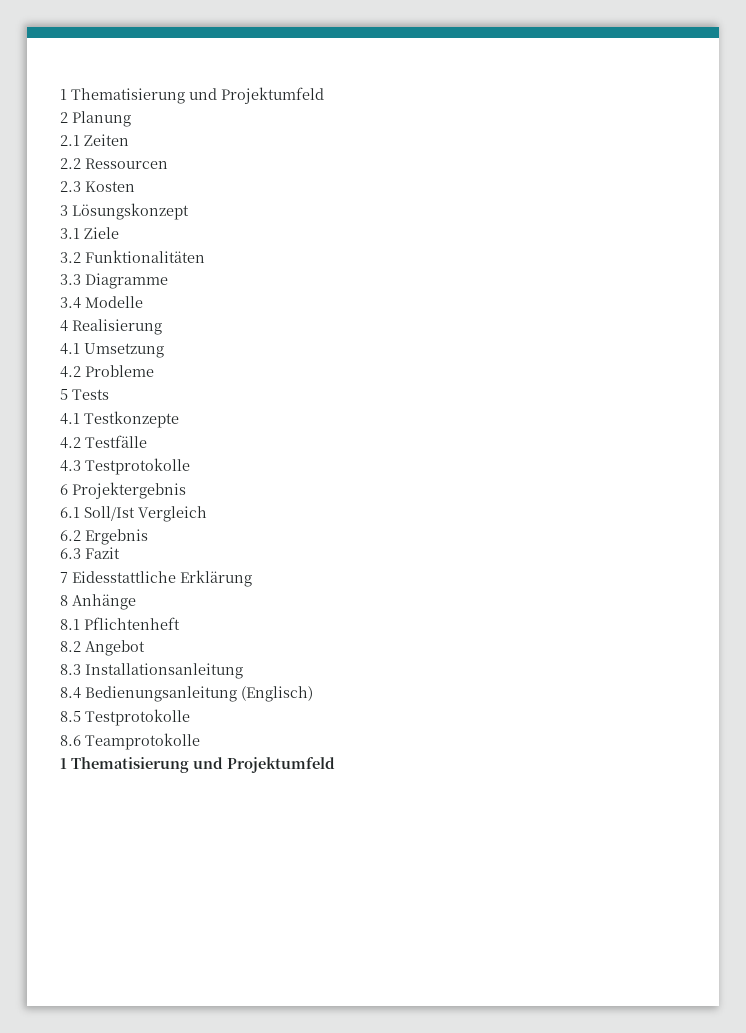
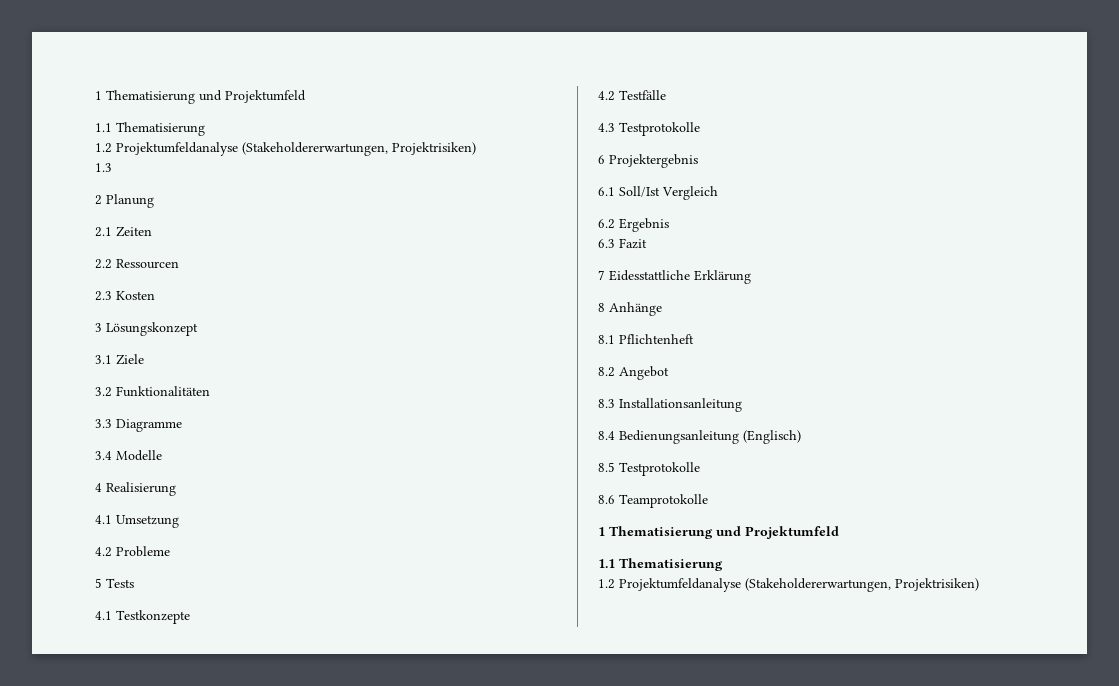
[60,87,324,104] 1 Thematisierung und Projektumfeld -> [95,90,306,104] [95,122,205,136] [95,142,476,156] [95,163,112,172] 1 Thematisierung und Projektumfeld // 1.1 Thematisierung // 1.2 Projektumfeldanalyse (Stakeholdererwartungen, Projektrisiken) // 1.3
(335, 765) none -> [598,558,723,571] [598,578,979,592] // 1.1 Thematisierung // 1.2 Projektumfeldanalyse (Stakeholdererwartungen, Projektrisiken)

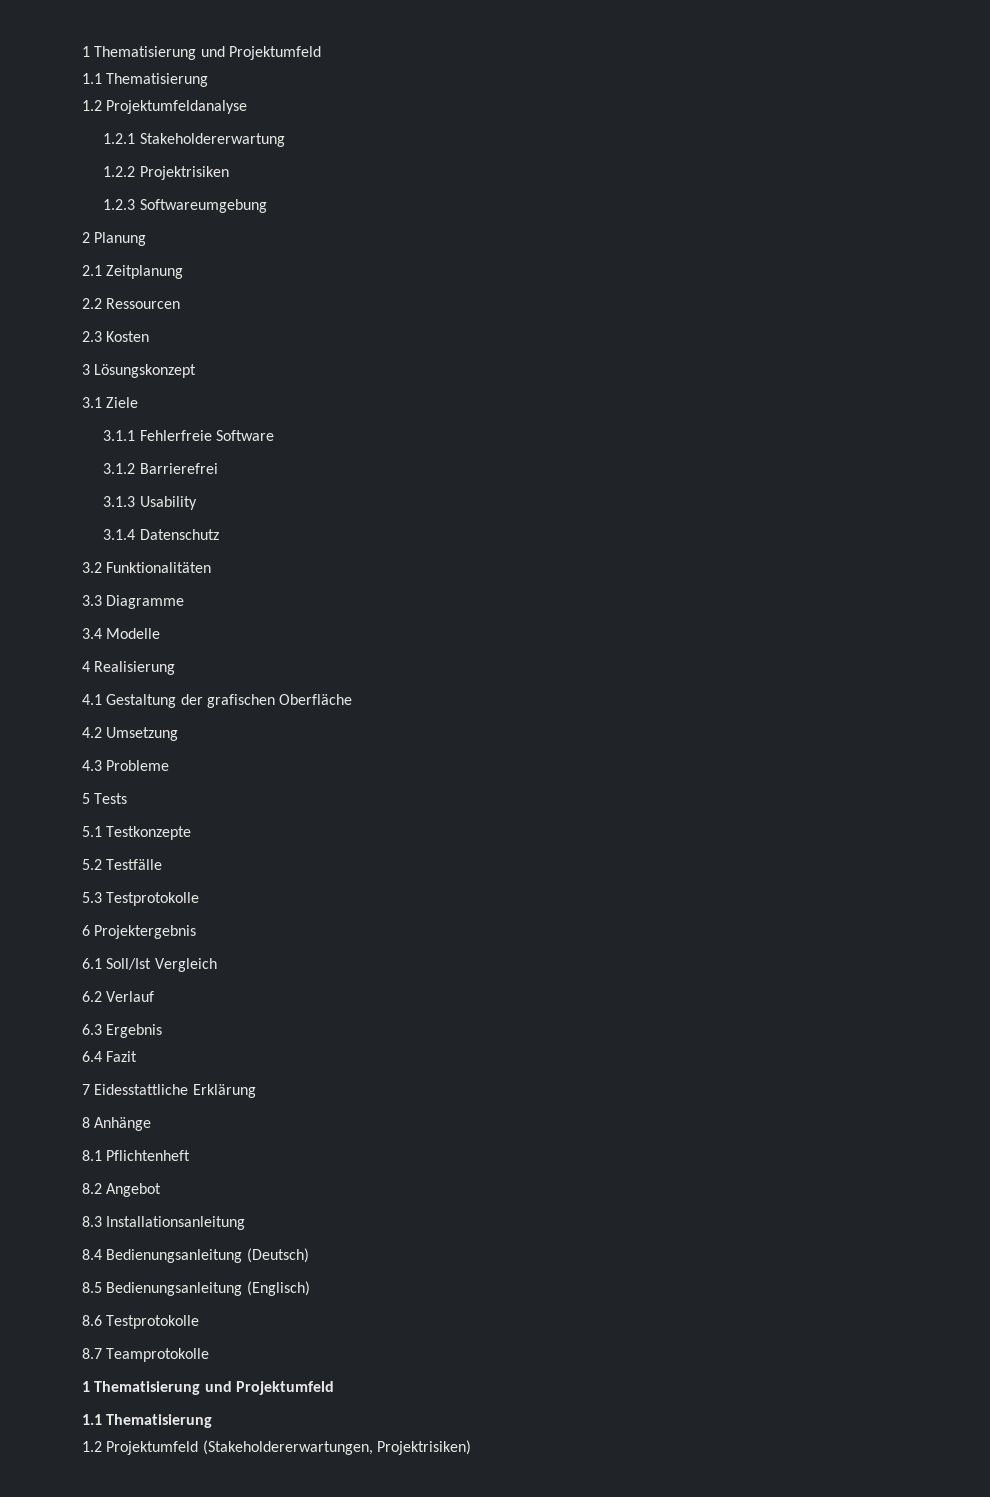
[95,90,306,104] [95,122,205,136] [95,142,476,156] [95,163,112,172] 1 Thematisierung und Projektumfeld // 1.1 Thematisierung // 1.2 Projektumfeldanalyse (Stakeholdererwartungen, Projektrisiken) // 1.3 -> [82,46,321,60] [82,73,209,87] [82,100,248,114] [103,133,285,147] [103,166,229,180] [103,199,267,213] 1 Thematisierung und Projektumfeld // 1.1 Thematisierung // 1.2 Projektumfeldanalyse // 1.2.1 Stakeholdererwartung // 1.2.2 Projektrisiken // 1.2.3 Softwareumgebung
[116,226,152,237] Zeiten -> [106,265,184,279] Zeitplanung
(144, 359) none -> [103,430,275,441] [103,463,218,474] [103,496,197,510] [103,529,219,540] // 3.1.1 Fehlerfreie Software // 3.1.2 Barrierefrei // 3.1.3 Usability // 3.1.4 Datenschutz
(112, 519) none -> [106,694,353,708] [82,727,102,738] Gestaltung der grafischen Oberfläche // 4.2
[95,547,112,557] 4.2 -> [82,760,102,771] 4.3
[95,611,112,620] 4.1 -> [82,826,102,837] 5.1
[598,91,615,101] 4.2 -> [82,859,102,870] 5.2
[598,123,615,132] 4.3 -> [82,892,102,903] 5.3
(615, 224) none -> [106,991,155,1002] [82,1024,102,1035] Verlauf // 6.3
[598,239,615,248] 6.3 -> [82,1051,102,1062] 6.4
(739, 437) none -> [246,1248,309,1263] [82,1282,243,1296] (Deutsch) // 8.5 Bedienungsanleitung
[598,462,700,476] [598,495,615,504] 8.5 Testprotokolle // 8.6 -> [82,1315,200,1329] [82,1348,102,1359] 8.6 Testprotokolle // 8.7
[619,578,741,592] Projektumfeldanalyse -> [106,1441,199,1455] Projektumfeld

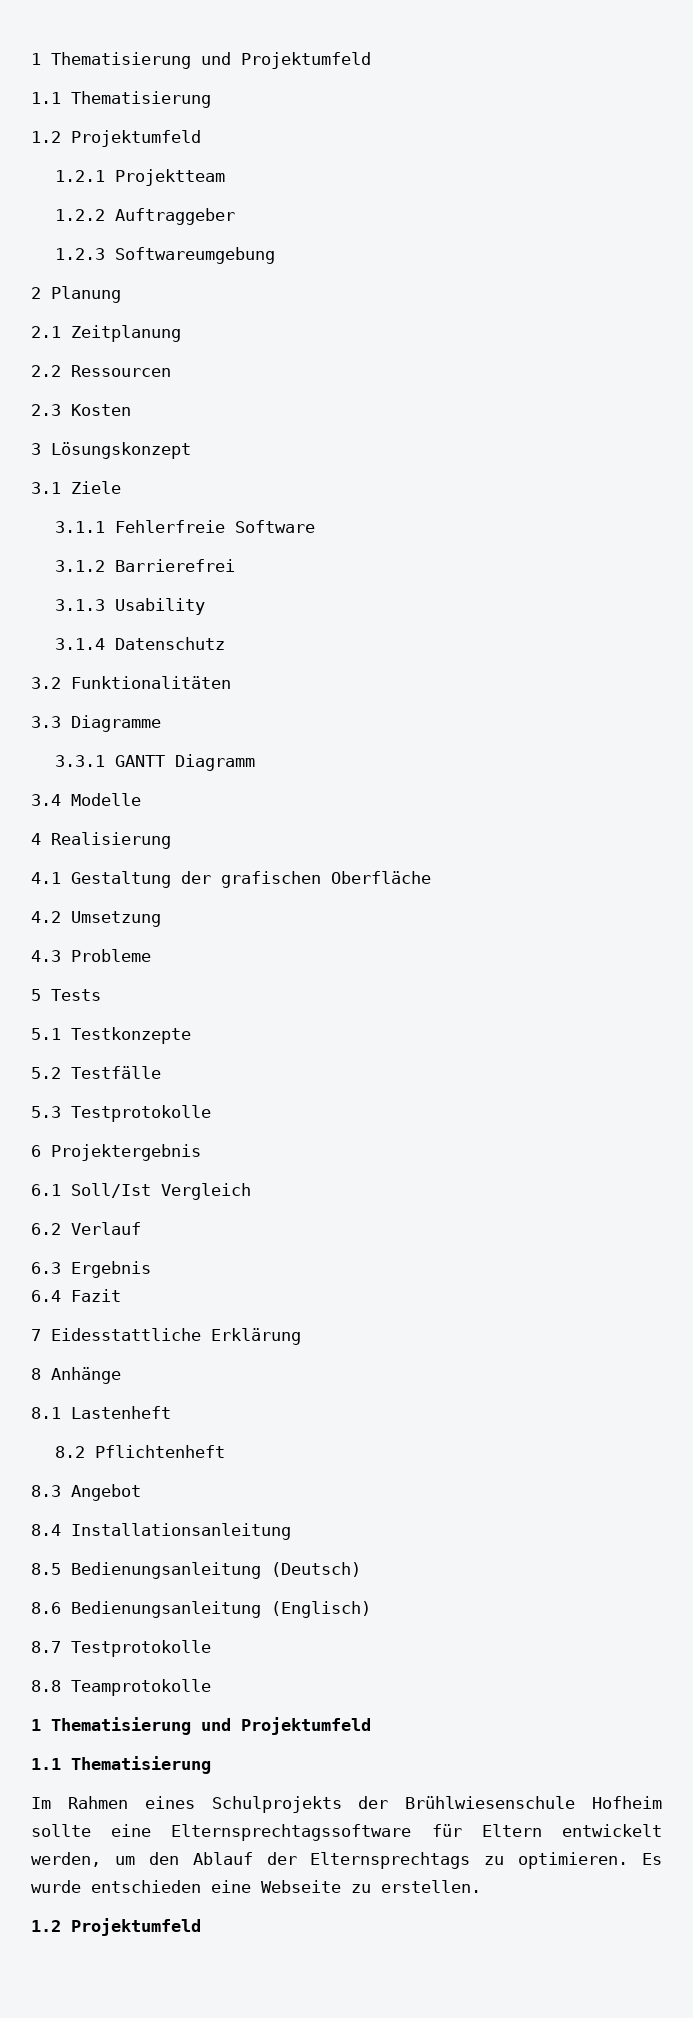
[82,46,321,60] [82,73,209,87] [82,100,248,114] 1 Thematisierung und Projektumfeld // 1.1 Thematisierung // 1.2 Projektumfeldanalyse -> [31,52,371,69] [31,91,211,108] [31,130,201,147] 1 Thematisierung und Projektumfeld // 1.1 Thematisierung // 1.2 Projektumfeld
[139,133,285,147] Stakeholdererwartung -> [114,169,225,186] Projektteam
[139,166,229,180] Projektrisiken -> [114,208,235,225] Auftraggeber
(185, 602) none -> [54,754,255,771] // 3.3.1 GANTT Diagramm
(102, 1155) none -> [71,1406,171,1419] [54,1446,85,1458] Lastenheft // 8.2
[82,1183,102,1194] 8.2 -> [31,1485,61,1497] 8.3
[82,1216,102,1227] 8.3 -> [31,1524,61,1536] 8.4
[82,1249,102,1260] 8.4 -> [31,1563,61,1575] 8.5
[82,1282,102,1293] 8.5 -> [31,1602,61,1614] 8.6
[82,1315,200,1329] [82,1348,102,1359] 8.6 Testprotokolle // 8.7 -> [31,1640,211,1657] [31,1680,61,1692] 8.7 Testprotokolle // 8.8
[82,1440,471,1455] // 1.2 Projektumfeld (Stakeholdererwartungen, Projektrisiken) -> [31,1796,662,1813] [31,1824,662,1841] [31,1852,662,1869] [31,1880,481,1893] [31,1918,201,1936] // Im Rahmen eines Schulprojekts der Brühlwiesenschule Hofheim sollte eine Elternsprechtagssoftware für Eltern entwickelt werden, um den Ablauf der Elternsprechtags zu optimieren. Es wurde entschieden eine Webseite zu erstellen. // 1.2 Projektumfeld

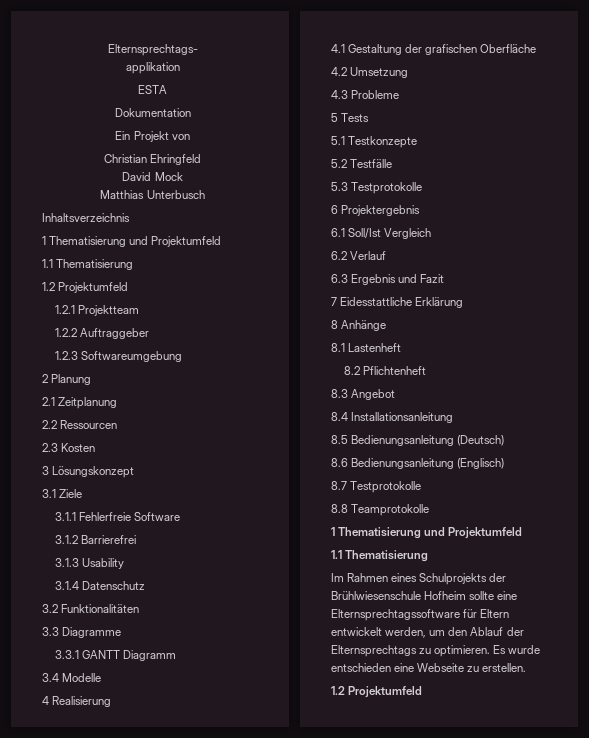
(31, 59) none -> [107,44,198,56] [125,62,180,74] [138,85,167,94] [114,108,191,117] [115,131,190,142] [103,154,202,165] [122,172,183,181] [100,190,205,199] [42,213,130,222] Elternsprechtags- // applikation // ESTA // Dokumentation // Ein Projekt von // Christian Ehringfeld // David Mock // Matthias Unterbusch // Inhaltsverzeichnis //
[31,1290,61,1302] // 6.4 -> [398,274,418,283] und

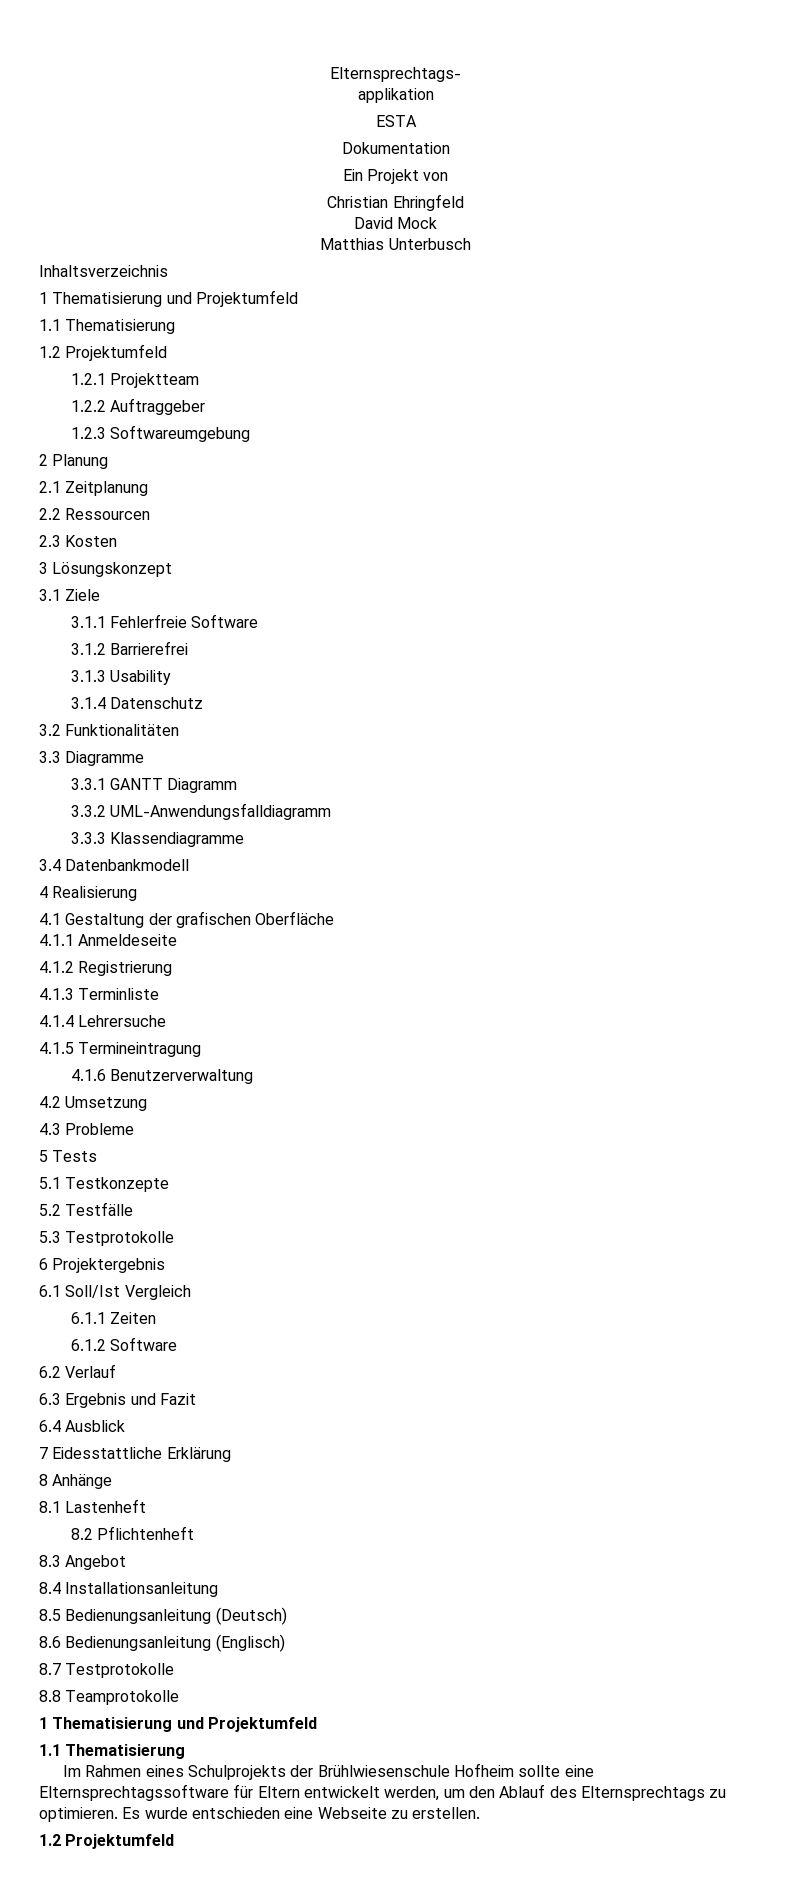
(177, 655) none -> [70,803,332,820] [70,832,245,847] // 3.3.2 UML-Anwendungsfalldiagramm // 3.3.3 Klassendiagramme
[62,673,102,682] Modelle -> [65,859,190,871] Datenbankmodell
(537, 48) none -> [39,934,178,946] [39,961,173,976] [39,988,160,1000] [39,1015,167,1027] [39,1042,202,1057] [70,1069,254,1084] // 4.1.1 Anmeldeseite // 4.1.2 Registrierung // 4.1.3 Terminliste // 4.1.4 Lehrersuche // 4.1.5 Termineintragung // 4.1.6 Benutzerverwaltung
(432, 233) none -> [70,1312,157,1324] [70,1337,178,1351] // 6.1.1 Zeiten // 6.1.2 Software
(445, 278) none -> [39,1420,126,1432] // 6.4 Ausblick
[506,627,524,636] der -> [549,1786,577,1798] des

